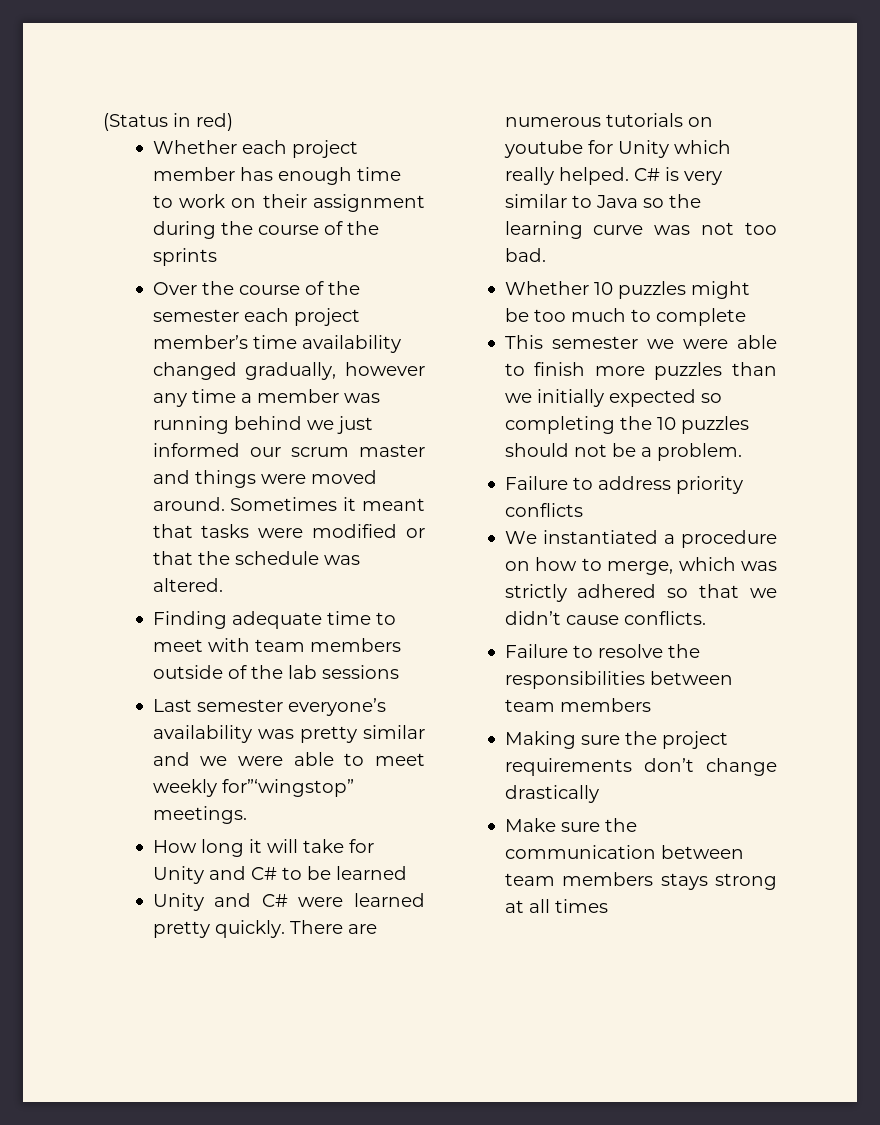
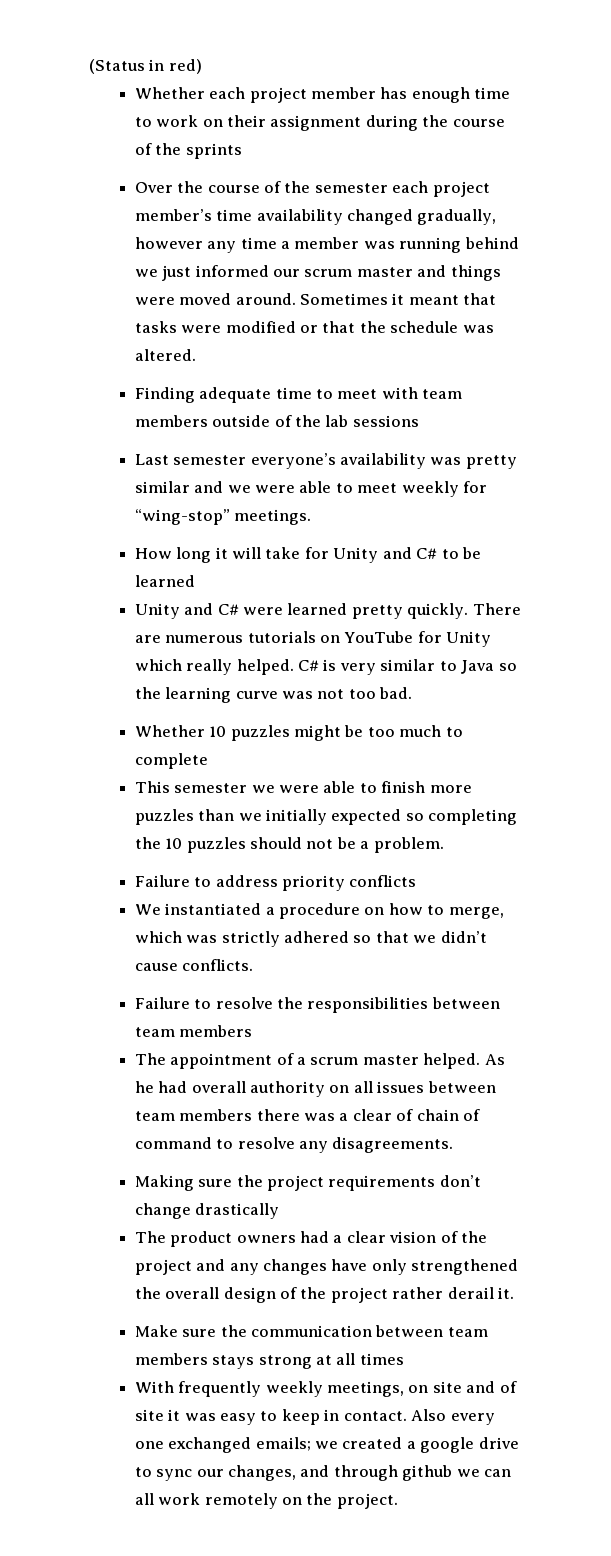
[221,779,354,797] for”‘wingstop” -> [463,481,488,493] [134,509,230,525] for “wing-stop”
[503,140,583,158] youtube -> [344,631,414,643] YouTube
(651, 705) none -> [134,1053,505,1069] [134,1081,496,1097] [134,1109,481,1121] [134,1137,454,1153] // The appointment of a scrum master helped. As he had overall authority on all issues between team members there was a clear of chain of command to resolve any disagreements.
(599, 794) none -> [134,1231,488,1247] [134,1259,519,1275] [134,1287,515,1303] // The product owners had a clear vision of the project and any changes have only strengthened the overall design of the project rather derail it.
(608, 906) none -> [134,1381,517,1397] [134,1409,495,1425] [134,1437,519,1453] [134,1465,512,1481] [134,1493,398,1509] // With frequently weekly meetings, on site and of site it was easy to keep in contact. Also every one exchanged emails; we created a google drive to sync our changes, and through github we can all work remotely on the project.

